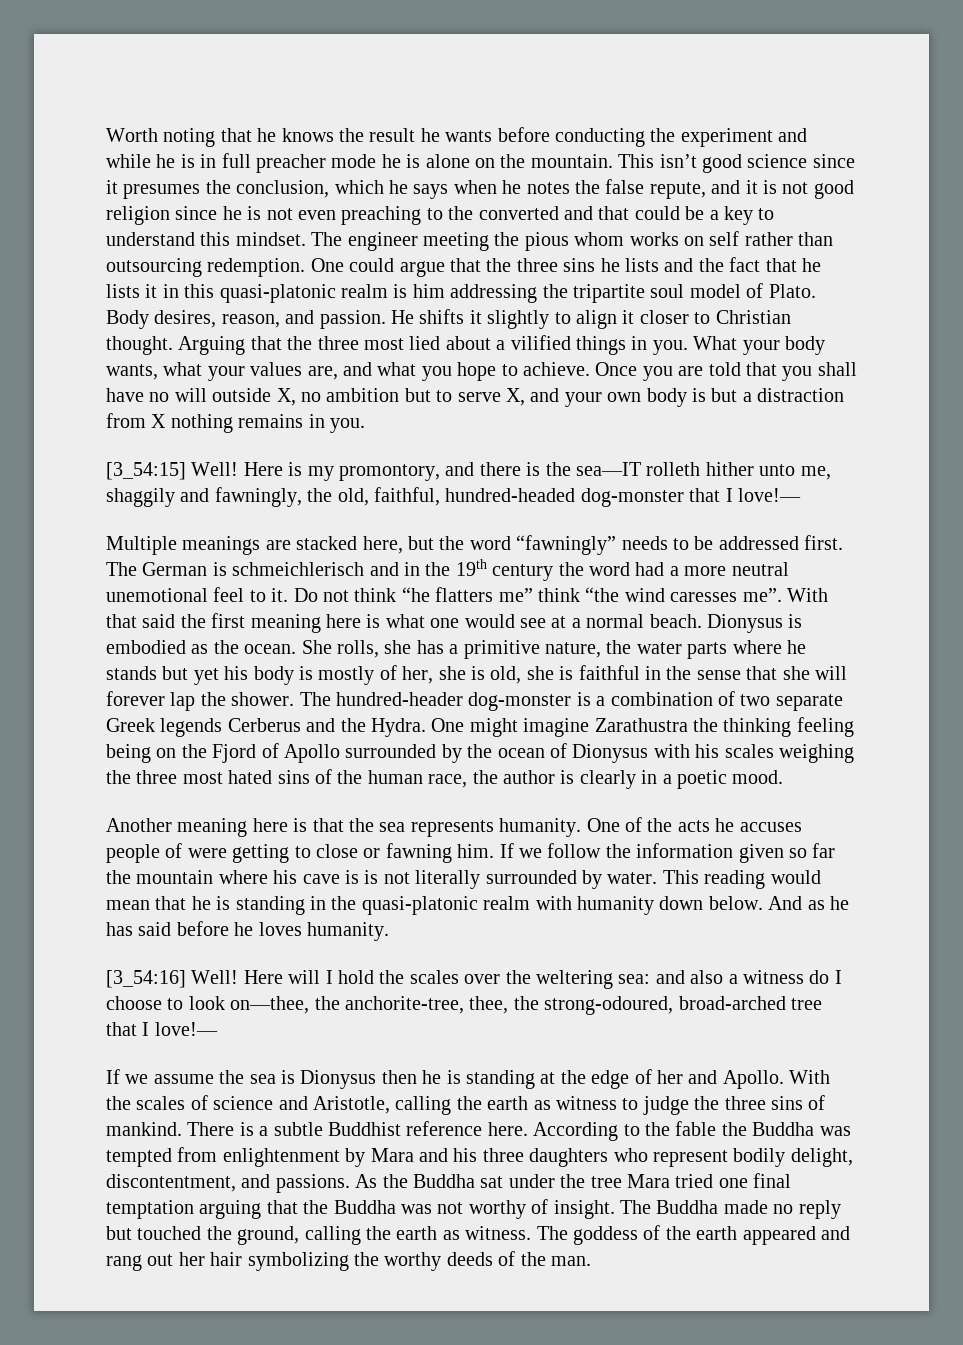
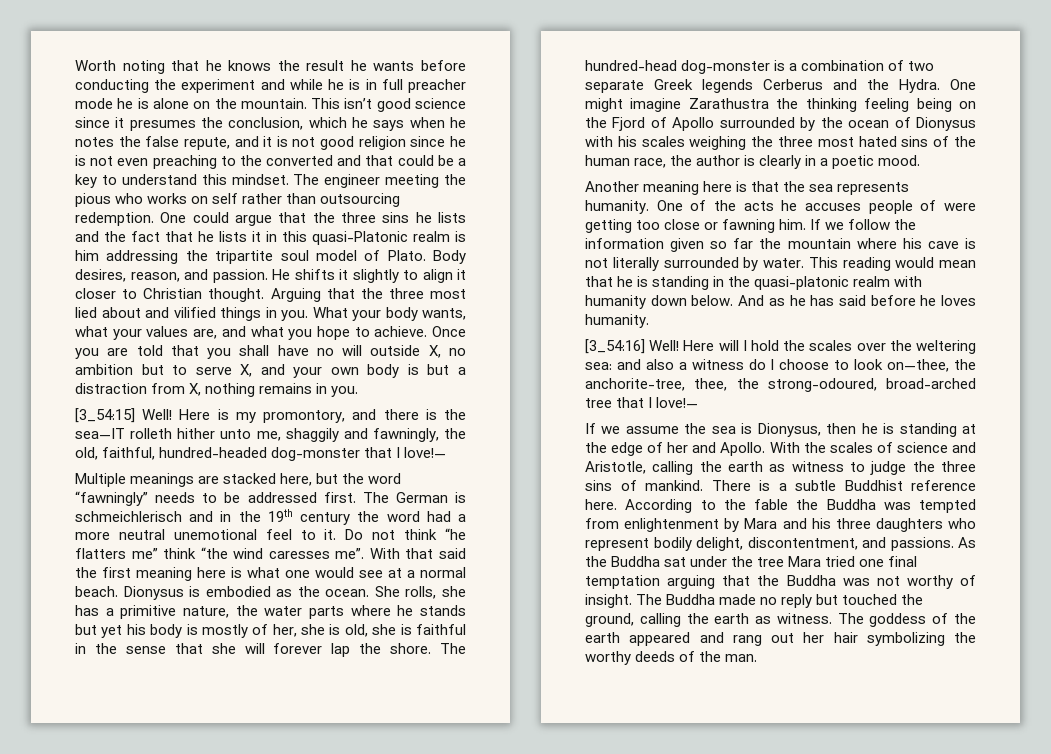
[574,232,625,246] whom -> [115,193,144,204] who
[219,284,336,303] quasi-platonic -> [312,231,408,245] quasi-Platonic
[496,340,506,350] a -> [145,307,169,318] and
[151,414,167,428] X -> [189,383,202,396] X,
[231,692,463,706] shower. The hundred-header -> [390,643,466,654] [585,60,677,71] shore. The hundred-head
[294,846,311,858] to -> [636,220,661,230] too
[364,870,379,884] is -> (976, 243) none
[300,1070,377,1089] Dionysus -> [757,423,821,437] Dionysus,

